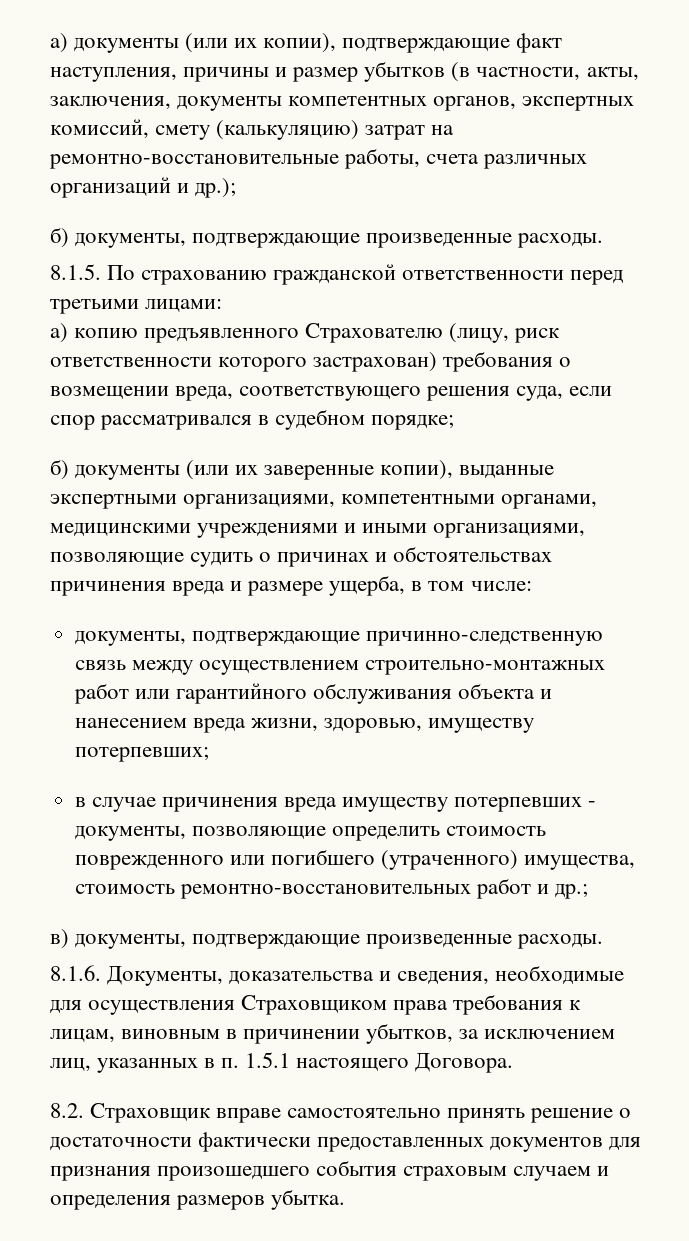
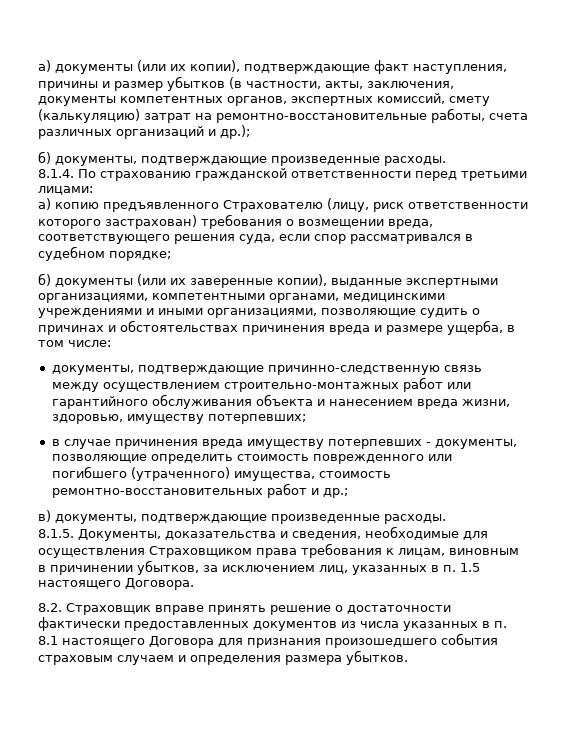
[50,264,101,280] 8.1.5. -> [38,169,74,178] 8.1.4.
[50,965,101,981] 8.1.6. -> [38,529,74,538] 8.1.5.
[245,1052,291,1068] 1.5.1 -> [460,563,480,572] 1.5
[287,1108,442,1118] самостоятельно -> (204, 610) none
(604, 1144) none -> [341,621,507,631] [38,636,214,648] из числа указанных в п. 8.1 настоящего Договора
[176,1189,346,1210] размеров убытка. -> [285,650,408,665] размера убытков.

